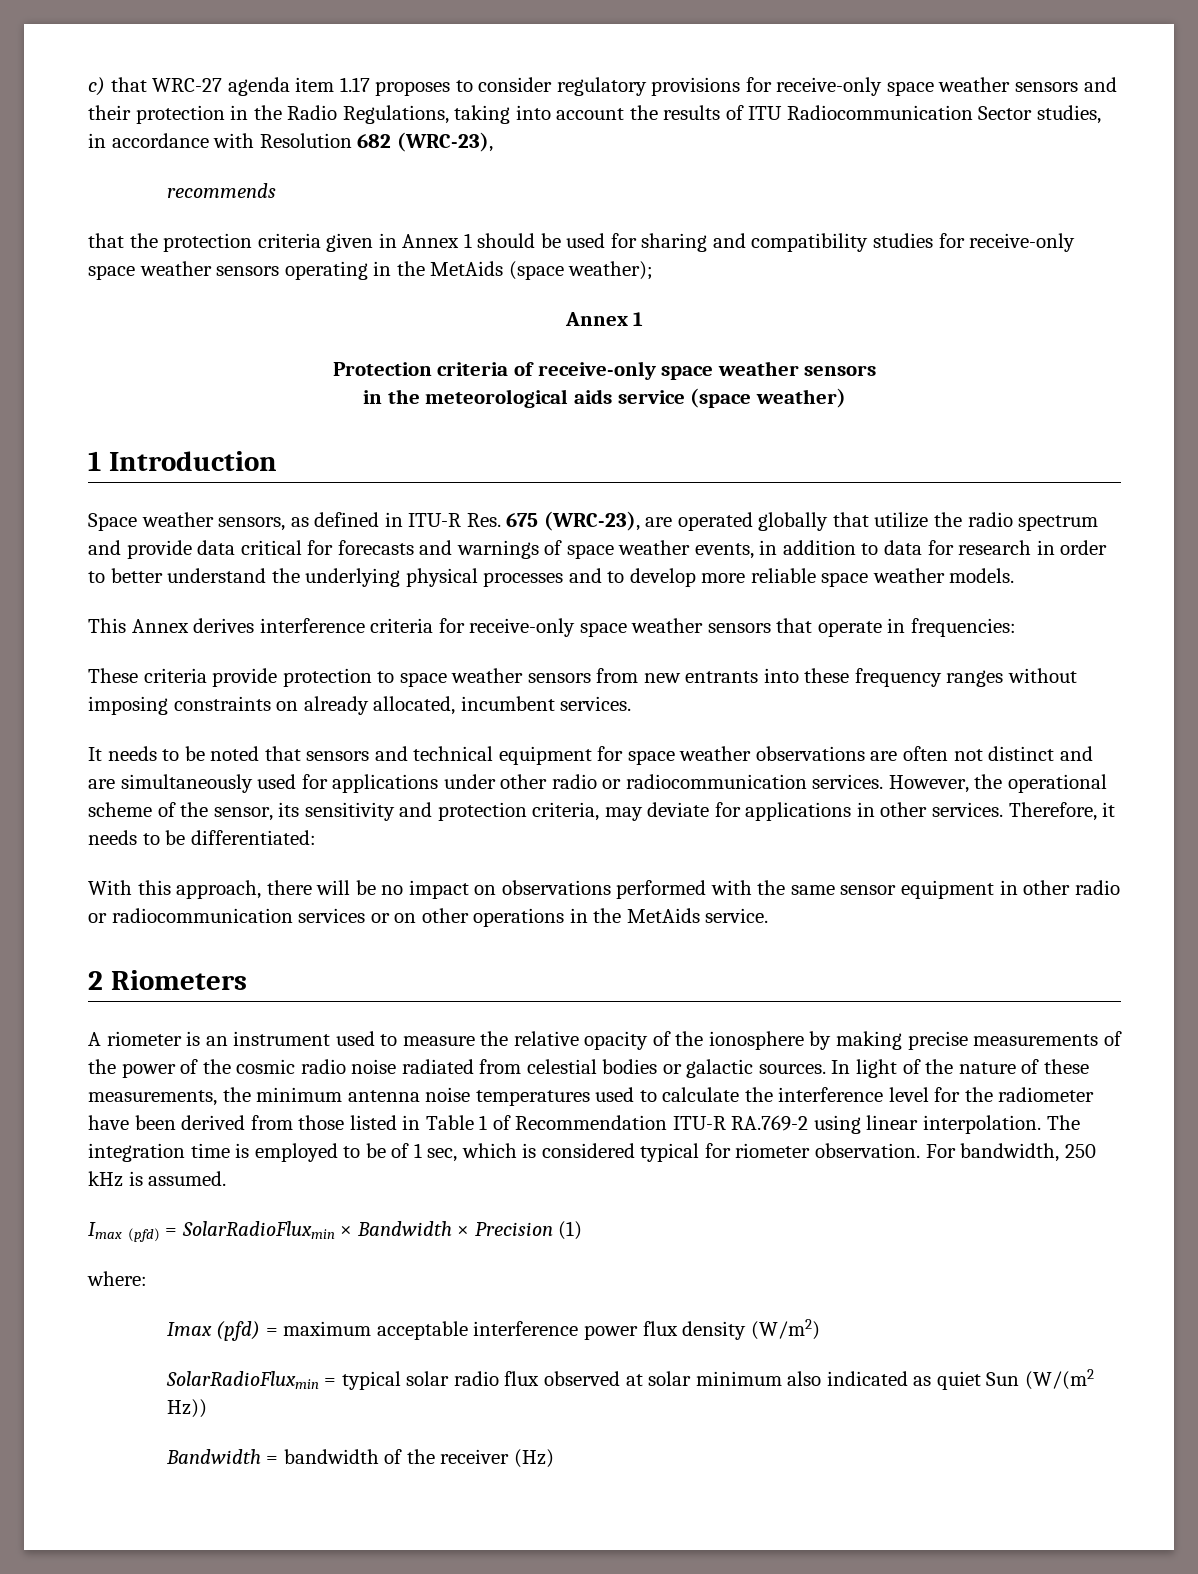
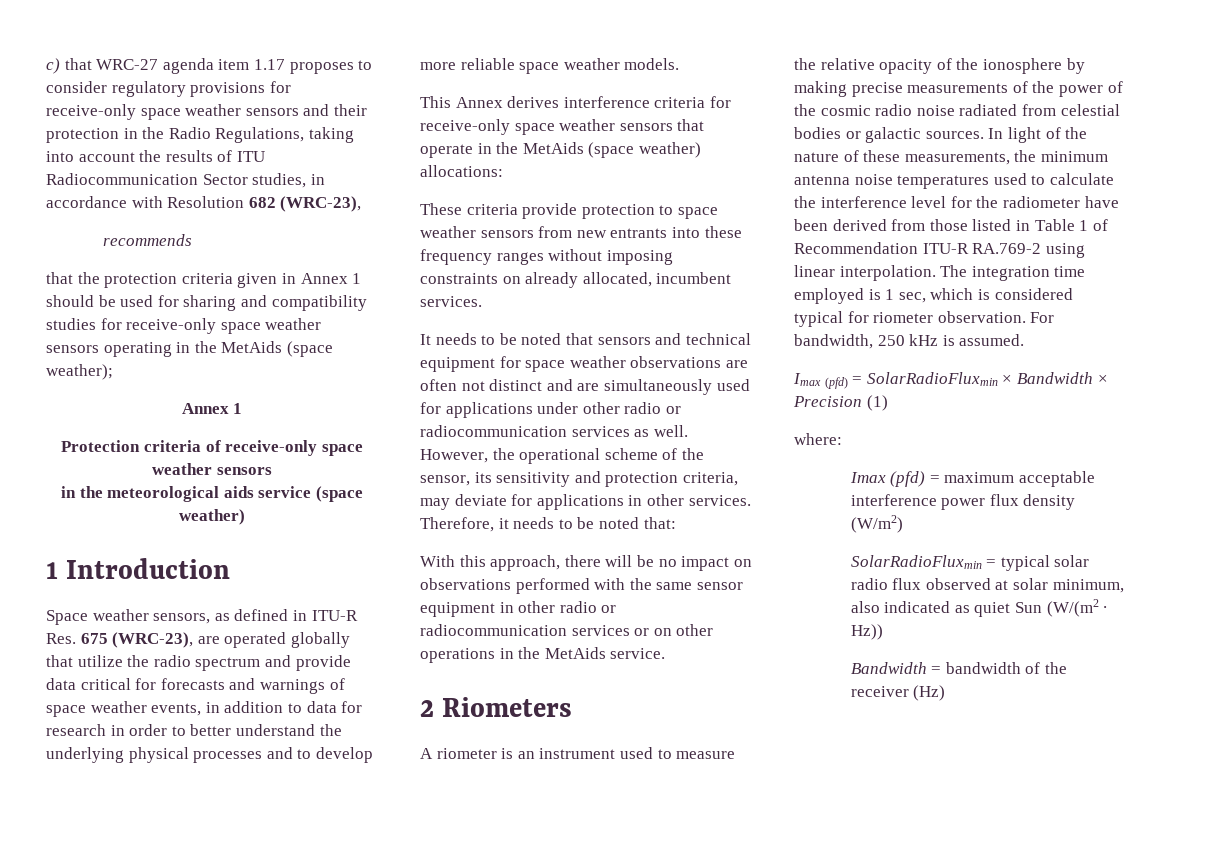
[910,618,1016,637] frequencies: -> [496,142,701,158] [420,165,503,177] the MetAids (space weather) allocations:
[812,774,884,789] services. -> [571,425,688,437] services as well.
[190,830,316,845] differentiated: -> [598,517,676,529] noted that:
[235,1143,410,1162] is employed to be of -> [794,288,881,304] employed is
[695,1371,782,1386] minimum -> [1052,579,1124,593] minimum,
(1094, 1379) none -> [1103,606,1108,613] ∙

